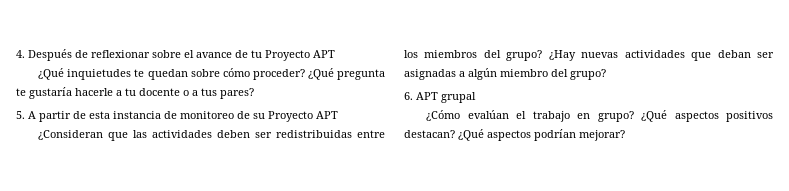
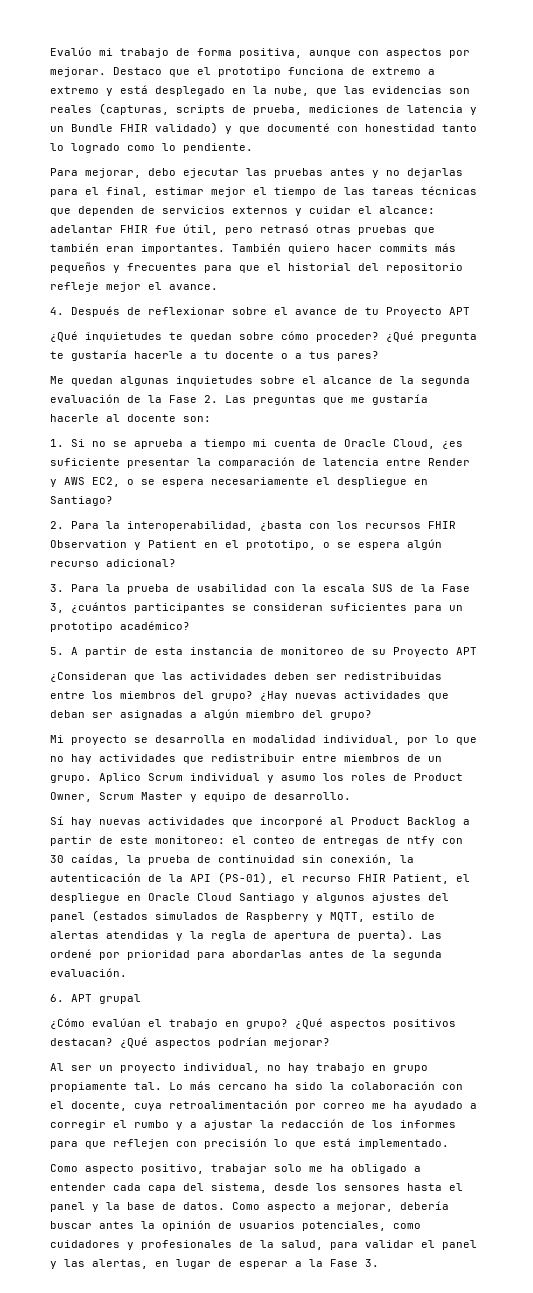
(16, 54) none -> [50,47,470,58] [50,67,435,77] [50,85,470,96] [50,103,477,115] [50,122,477,134] [50,143,253,153] [50,168,463,178] [50,186,477,197] [50,206,435,216] [50,224,435,235] [50,243,456,254] [50,262,463,273] [50,282,218,292] Evalúo mi trabajo de forma positiva, aunque con aspectos por mejorar. Destaco que el prototipo funciona de extremo a extremo y está desplegado en la nube, que las evidencias son reales (capturas, scripts de prueba, mediciones de latencia y un Bundle FHIR validado) y que documenté con honestidad tanto lo logrado como lo pendiente. // Para mejorar, debo ejecutar las pruebas antes y no dejarlas para el final, estimar mejor el tiempo de las tareas técnicas que dependen de servicios externos y cuidar el alcance: adelantar FHIR fue útil, pero retrasó otras pruebas que también eran importantes. También quiero hacer commits más pequeños y frecuentes para que el historial del repositorio refleje mejor el avance. //
(254, 93) none -> [50,376,470,386] [50,394,428,405] [50,414,211,422] [50,439,463,449] [50,457,470,468] [50,477,428,487] [50,496,113,506] [50,521,456,531] [50,539,442,550] [50,559,176,567] [50,584,470,594] [50,602,463,613] [50,621,190,632] // Me quedan algunas inquietudes sobre el alcance de la segunda evaluación de la Fase 2. Las preguntas que me gustaría hacerle al docente son: // 1. Si no se aprueba a tiempo mi cuenta de Oracle Cloud, ¿es suficiente presentar la comparación de latencia entre Render y AWS EC2, o se espera necesariamente el despliegue en Santiago? // 2. Para la interoperabilidad, ¿basta con los recursos FHIR Observation y Patient en el prototipo, o se espera algún recurso adicional? // 3. Para la prueba de usabilidad con la escala SUS de la Fase 3, ¿cuántos participantes se consideran suficientes para un prototipo académico?
(606, 74) none -> [50,735,477,745] [50,754,442,764] [50,773,463,783] [50,792,351,802] [50,816,470,827] [50,836,463,846] [50,854,414,865] [50,872,470,884] [50,893,449,903] [50,910,435,922] [50,929,442,941] [50,949,442,960] [50,968,127,977] // Mi proyecto se desarrolla en modalidad individual, por lo que no hay actividades que redistribuir entre miembros de un grupo. Aplico Scrum individual y asumo los roles de Product Owner, Scrum Master y equipo de desarrollo. // Sí hay nuevas actividades que incorporé al Product Backlog a partir de este monitoreo: el conteo de entregas de ntfy con 30 caídas, la prueba de continuidad sin conexión, la autenticación de la API (PS-01), el recurso FHIR Patient, el despliegue en Oracle Cloud Santiago y algunos ajustes del panel (estados simulados de Raspberry y MQTT, estilo de alertas atendidas y la regla de apertura de puerta). Las ordené por prioridad para abordarlas antes de la segunda evaluación.
(625, 135) none -> [50,1063,428,1073] [50,1081,463,1092] [50,1100,477,1111] [50,1119,456,1130] [50,1138,449,1149] [50,1164,421,1174] [50,1183,463,1193] [50,1201,449,1212] [50,1220,421,1231] [50,1240,477,1250] [50,1259,379,1269] // Al ser un proyecto individual, no hay trabajo en grupo propiamente tal. Lo más cercano ha sido la colaboración con el docente, cuya retroalimentación por correo me ha ayudado a corregir el rumbo y a ajustar la redacción de los informes para que reflejen con precisión lo que está implementado. // Como aspecto positivo, trabajar solo me ha obligado a entender cada capa del sistema, desde los sensores hasta el panel y la base de datos. Como aspecto a mejorar, debería buscar antes la opinión de usuarios potenciales, como cuidadores y profesionales de la salud, para validar el panel y las alertas, en lugar de esperar a la Fase 3.

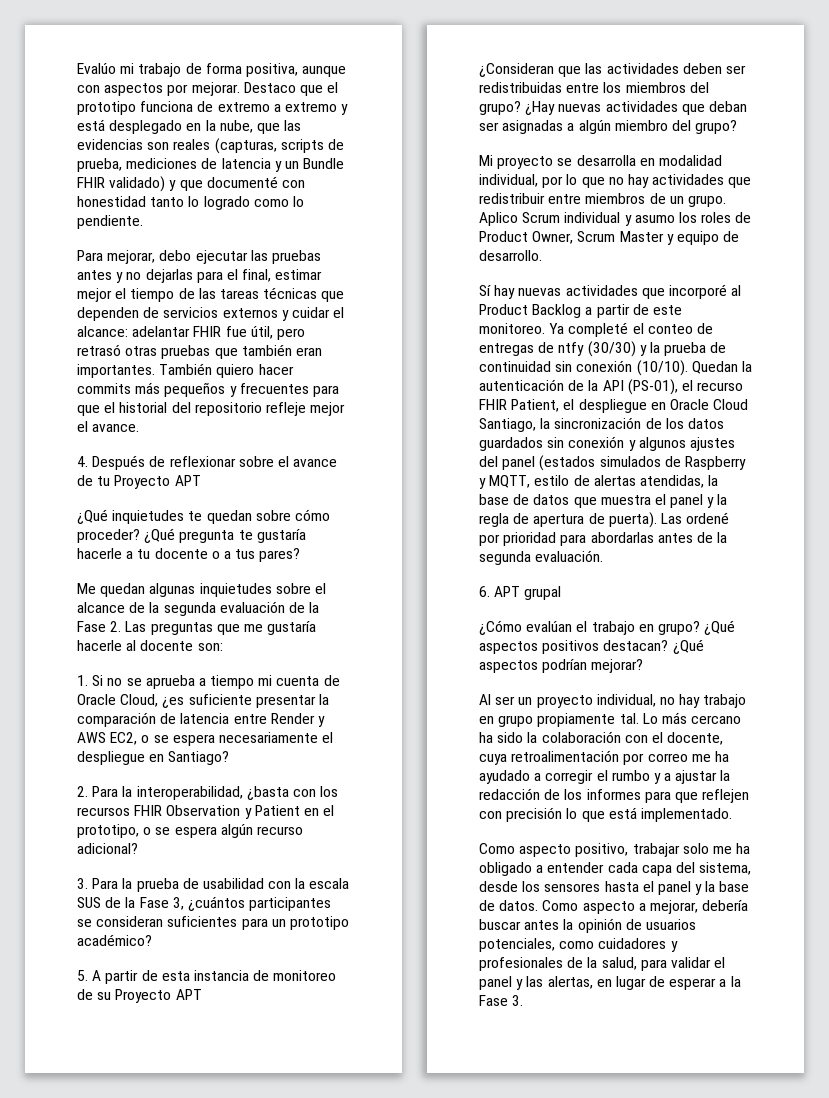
[155,836,225,844] monitoreo: -> [479,322,629,337] monitoreo. Ya completé
[442,838,463,844] [50,854,120,865] con 30 caídas, -> [587,341,647,357] (30/30) y
[330,854,393,865] conexión, -> [576,360,738,376] conexión (10/10). Quedan
[239,893,295,903] Santiago -> [479,417,724,432] [479,436,625,451] Santiago, la sincronización de los datos guardados sin conexión
[106,931,169,939] atendidas -> [639,475,719,488] [479,494,704,508] atendidas, la base de datos que muestra el panel

